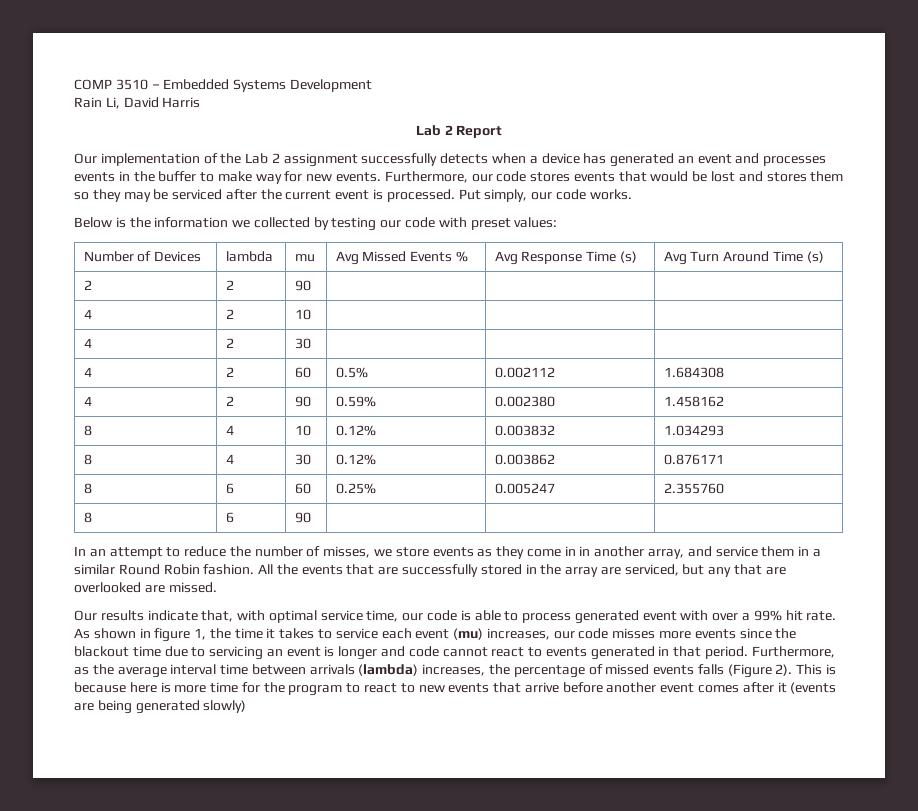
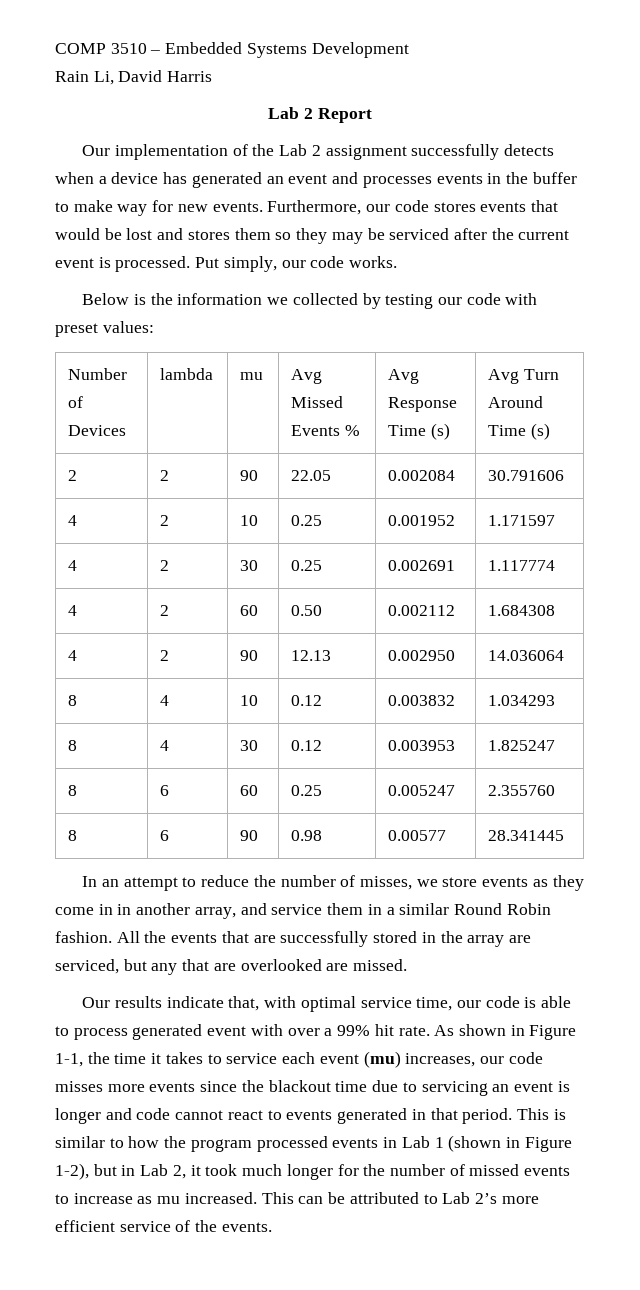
(311, 285) | | -> [291,470,332,481] [388,470,456,481] [488,470,565,481] 22.05 | 0.002084 | 30.791606
(311, 314) | | -> [291,515,323,526] [388,515,456,526] [488,515,556,526] 0.25 | 0.001952 | 1.171597
(311, 343) | | -> [291,560,323,571] [388,560,456,571] [488,560,556,571] 0.25 | 0.002691 | 1.117774
[335,367,368,378] 0.5% -> [291,605,323,616] 0.50
[335,396,376,407] [494,396,555,407] [663,396,724,407] 0.59% | 0.002380 | 1.458162 -> [291,650,332,661] [388,650,456,661] [488,650,565,661] 12.13 | 0.002950 | 14.036064
[335,425,376,436] 0.12% -> [291,695,323,706] 0.12
[335,454,376,465] [494,454,555,465] [663,454,724,465] 0.12% | 0.003862 | 0.876171 -> [291,740,323,751] [388,740,456,751] [488,740,556,751] 0.12 | 0.003953 | 1.825247
[335,483,376,494] 0.25% -> [291,785,323,796] 0.25
(311, 517) | | -> [291,830,323,841] [388,830,447,841] [488,830,565,841] 0.98 | 0.00577 | 28.341445
[154,628,207,642] figure 1, -> [529,1025,577,1040] [55,1053,83,1067] Figure 1-1,
[751,646,835,658] [74,664,837,678] [74,682,837,696] [74,700,247,714] Furthermore, as the average interval time between arrivals (lambda) increases, the percentage of missed events falls (Figure 2). This is because here is more time for the program to react to new events that arrive before another event comes after it (events are being generated slowly) -> [516,1108,566,1120] [55,1135,572,1152] [55,1163,571,1180] [55,1192,539,1204] [55,1220,272,1232] This is similar to how the program processed events in Lab 1 (shown in Figure 1-2), but in Lab 2, it took much longer for the number of missed events to increase as mu increased. This can be attributed to Lab 2’s more efficient service of the events.

